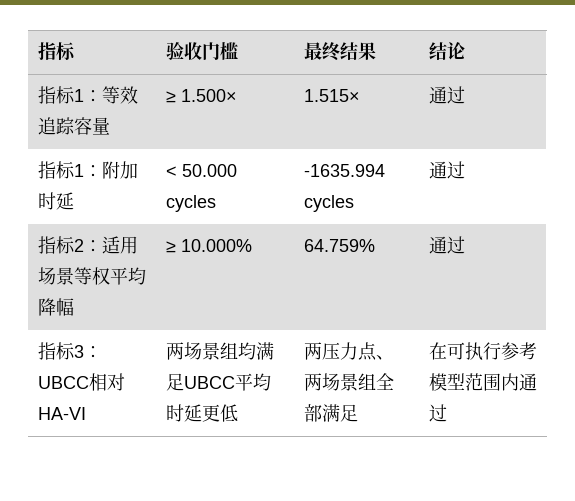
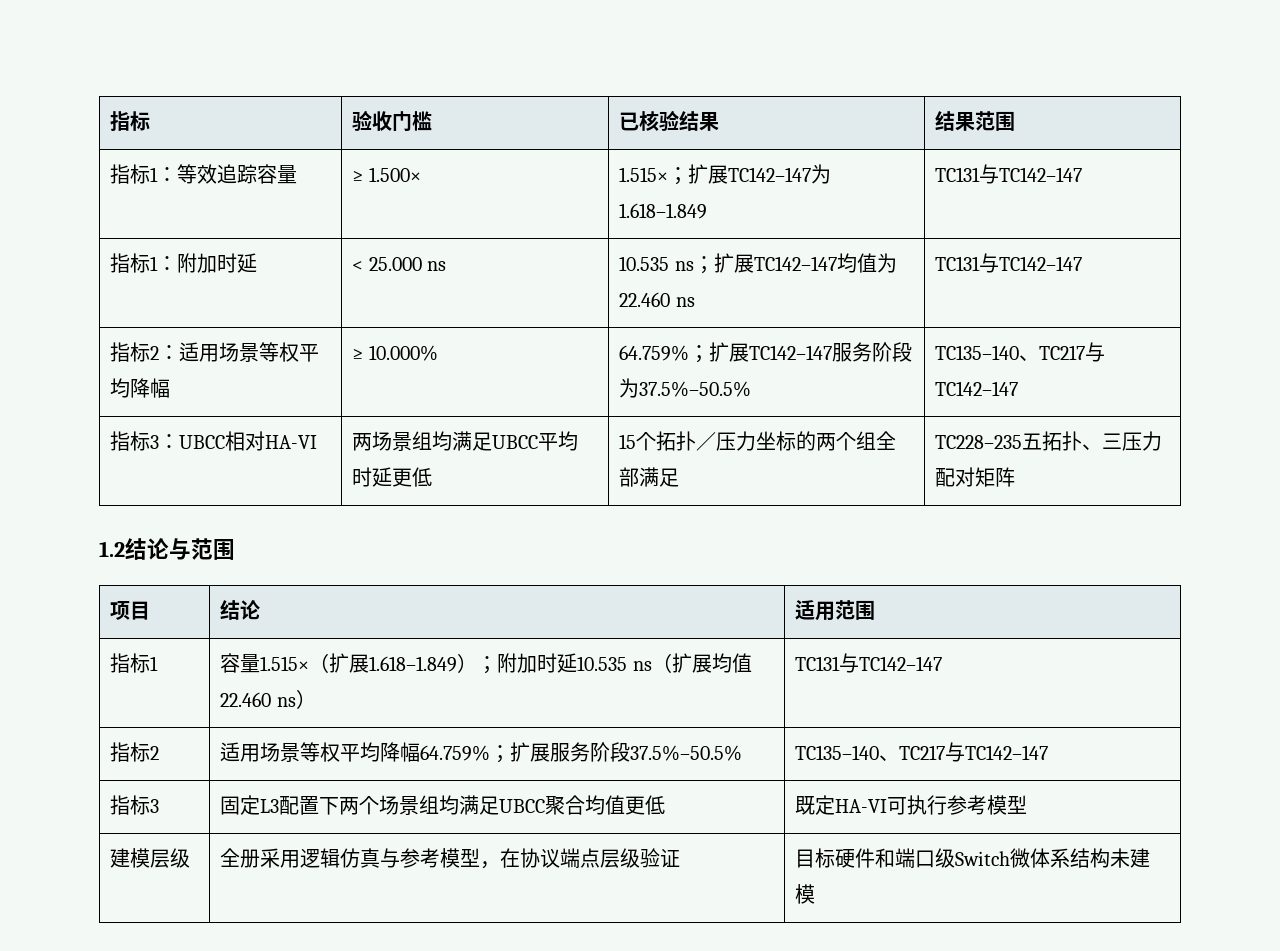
[303,42,340,61] 最终 -> [619,110,680,131] 已核验
[446,42,465,60] 论 -> [955,111,1016,131] 果范围
[428,86,465,104] | 通过 -> [668,164,832,185] [619,203,708,219] [935,164,1083,184] ；扩展TC142–147为1.618–1.849 | TC131与TC142–147
[181,164,237,177] [165,195,216,212] [303,164,385,177] [303,195,354,212] [428,161,465,179] 50.000 cycles | -1635.994 cycles | 通过 -> [368,257,447,271] [619,253,897,274] [619,292,695,307] [935,253,1083,273] 25.000 ns | 10.535 ns；扩展TC142–147均值为22.460 ns | TC131与TC142–147
[428,236,465,254] | 通过 -> [689,342,913,363] [619,378,752,398] [935,342,1106,362] [935,381,1019,396] ；扩展TC142–147服务阶段为37.5%–50.5% | TC135–140、TC217与TC142–147
[303,342,394,361] [303,373,394,391] [303,404,358,422] [428,342,537,360] [428,373,537,391] [428,404,447,422] 两压力点、两场景组全部满足 | 在可执行参考模型范围内通过 -> [619,431,897,451] [619,467,680,487] [935,431,1163,451] [935,467,1016,487] [99,538,235,560] [110,601,151,620] [220,600,261,620] [795,600,876,621] [110,653,159,673] [220,653,752,674] [220,689,316,709] [795,653,943,673] [110,742,160,762] [220,742,743,763] [795,742,1049,762] [110,795,160,815] [220,795,666,815] [795,795,1028,815] [110,848,191,868] [220,848,681,869] [795,848,1151,868] [795,884,816,904] 15个拓扑／压力坐标的两个组全部满足 | TC228–235五拓扑、三压力配对矩阵 // 1.2结论与范围 // 项目 | 结论 | 适用范围 // 指标1 | 容量1.515×（扩展1.618–1.849）；附加时延10.535 ns（扩展均值22.460 ns） | TC131与TC142–147 // 指标2 | 适用场景等权平均降幅64.759%；扩展服务阶段37.5%–50.5% | TC135–140、TC217与TC142–147 // 指标3 | 固定L3配置下两个场景组均满足UBCC聚合均值更低 | 既定HA-VI可执行参考模型 // 建模层级 | 全册采用逻辑仿真与参考模型，在协议端点层级验证 | 目标硬件和端口级Switch微体系结构未建模

